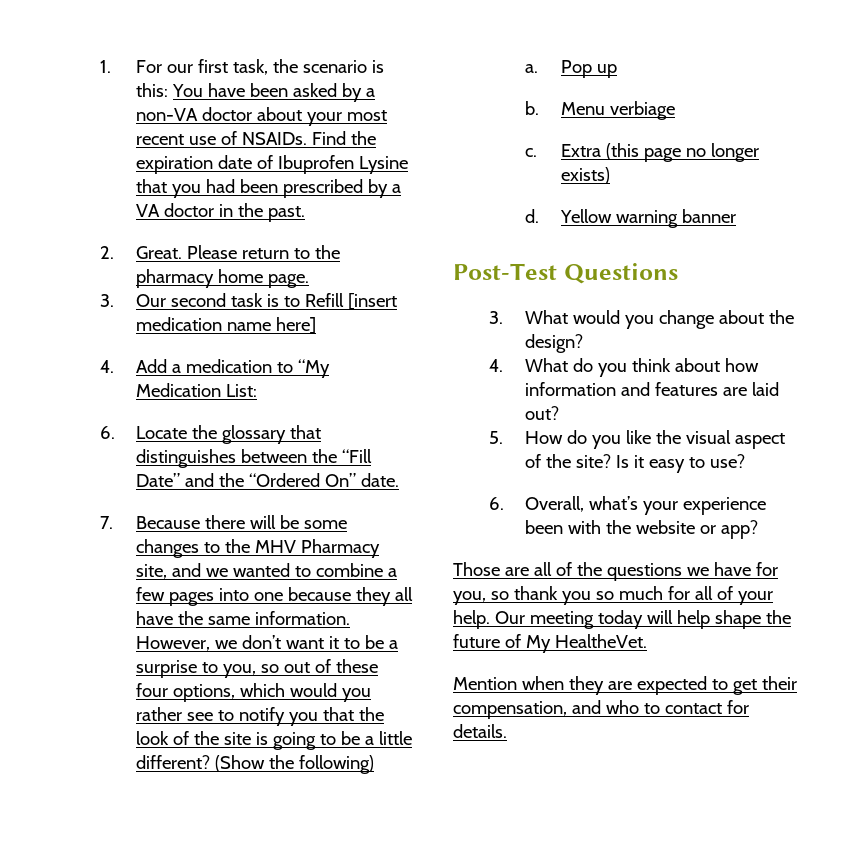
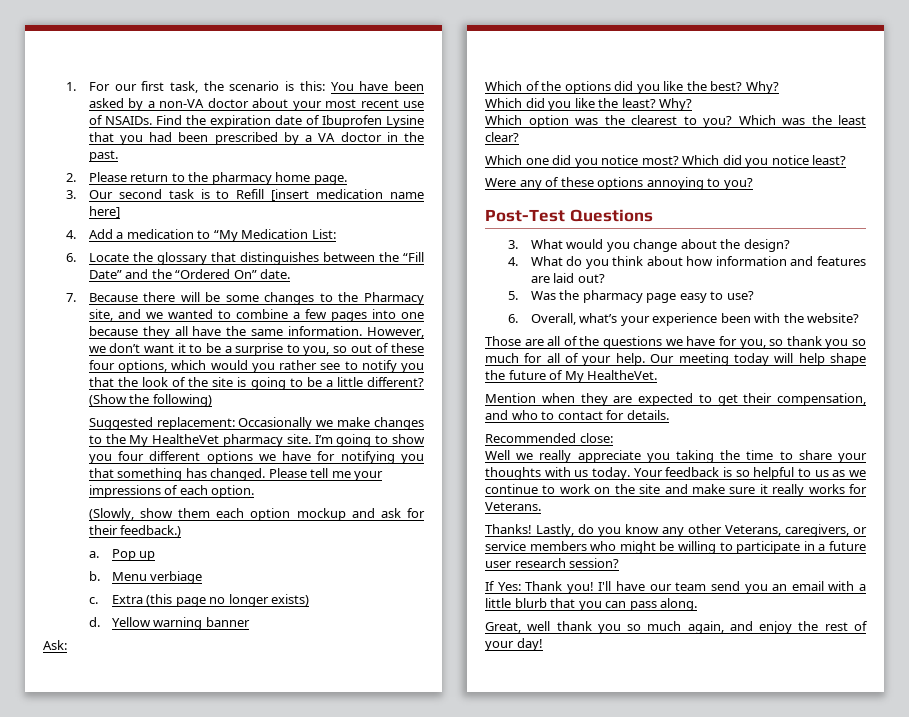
[135,246,182,259] Great. -> (76, 177) none
[254,540,296,553] MHV -> (359, 297) none
(374, 764) none -> [88,417,424,430] [88,434,425,447] [88,451,424,464] [88,468,384,481] [88,485,255,498] [88,508,425,521] [88,525,182,537] // Suggested replacement: Occasionally we make changes to the My HealtheVet pharmacy site. I’m going to show you four different options we have for notifying you that something has changed. Please tell me your impressions of each option. // (Slowly, show them each option mockup and ask for their feedback.)
(736, 216) none -> [43,640,67,650] [485,81,779,94] [485,98,693,111] [485,115,866,128] [485,132,519,142] [485,155,847,168] [485,177,753,190] // Ask: // Which of the options did you like the best? Why? // Which did you like the least? Why? // Which option was the clearest to you? Which was the least clear? // Which one did you notice most? Which did you notice least? // Were any of these options annoying to you?
[524,430,785,449] [524,454,644,468] How do you like the visual aspect of the site? Is it -> [530,290,677,303] Was the pharmacy page
[635,520,758,539] website or app? -> [807,313,860,323] website?
(507, 731) none -> [485,433,613,443] [485,450,867,463] [485,467,866,480] [485,484,867,497] [485,502,541,511] [485,524,867,537] [485,541,866,554] [485,558,620,568] [485,581,867,594] [485,598,698,611] [485,621,868,634] [485,638,543,651] // Recommended close: // Well we really appreciate you taking the time to share your thoughts with us today. Your feedback is so helpful to us as we continue to work on the site and make sure it really works for Veterans. // Thanks! Lastly, do you know any other Veterans, caregivers, or service members who might be willing to participate in a future user research session? // If Yes: Thank you! I'll have our team send you an email with a little blurb that you can pass along. // Great, well thank you so much again, and enjoy the rest of your day!

